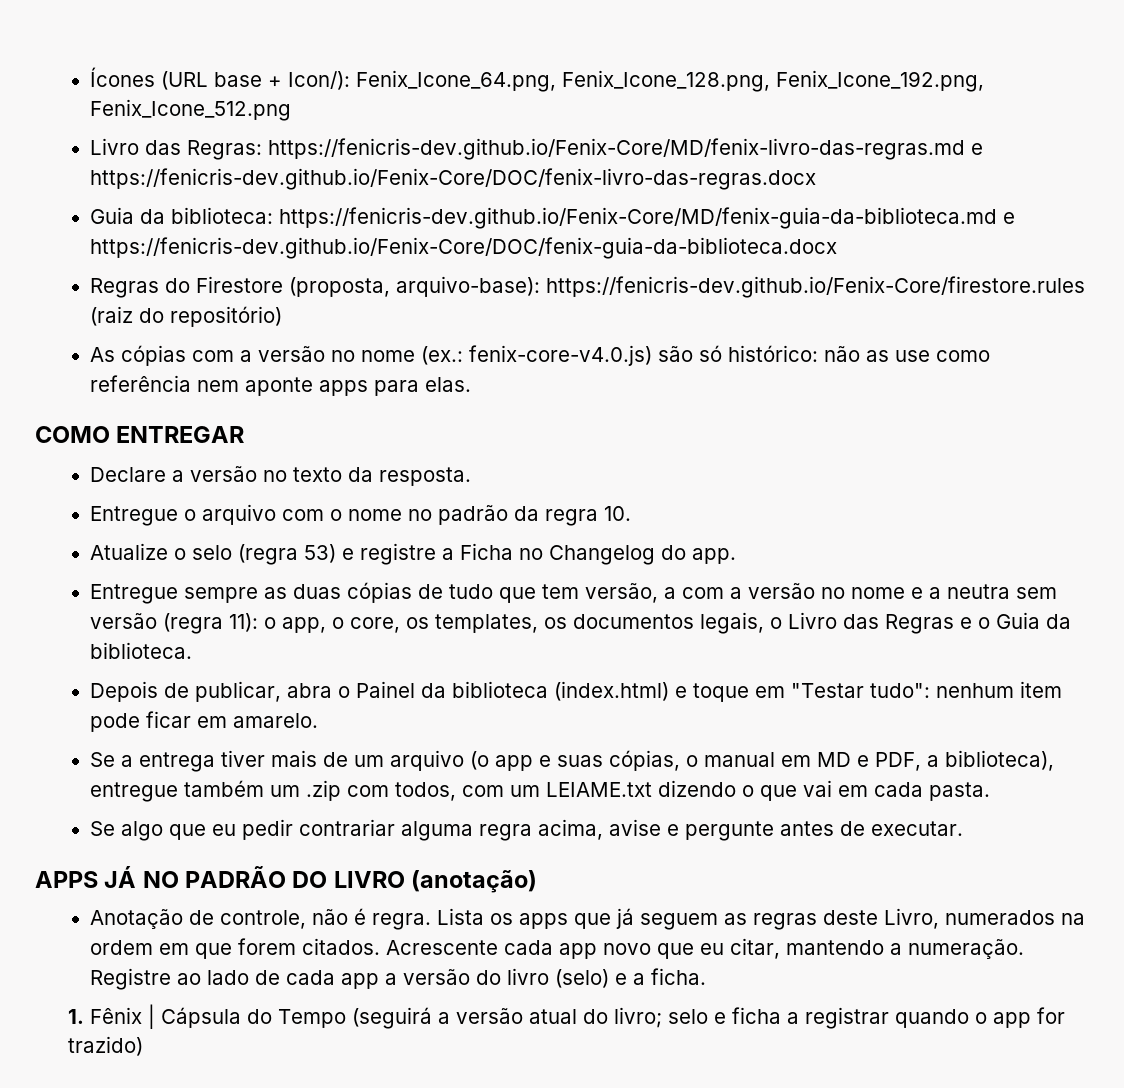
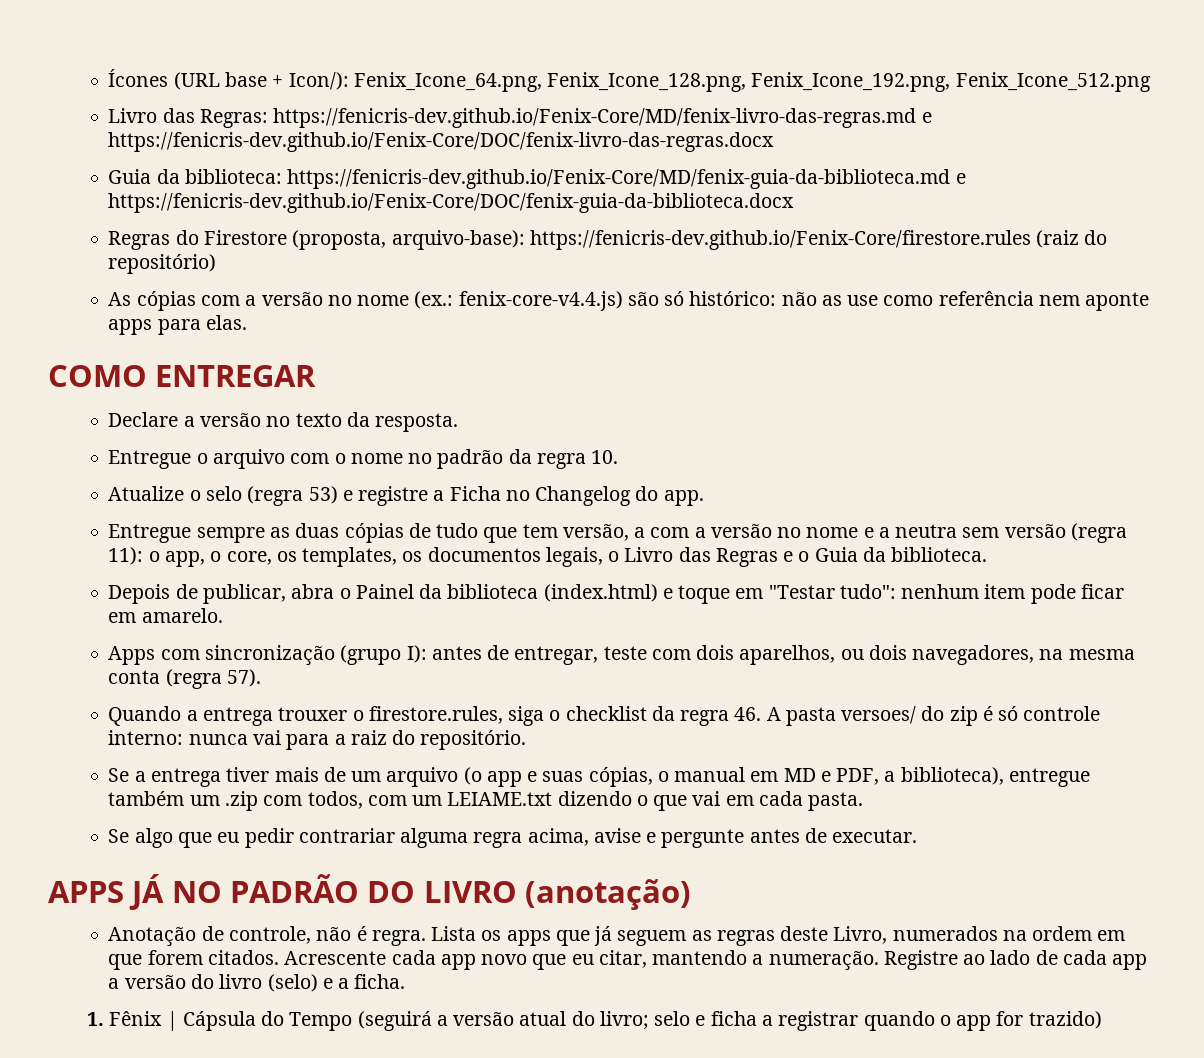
[469,345,653,366] fenix-core-v4.0.js) -> [458,291,623,311] fenix-core-v4.4.js)
(319, 720) none -> [108,645,1135,666] [108,669,261,689] [108,706,1101,726] [108,730,527,750] // Apps com sincronização (grupo I): antes de entregar, teste com dois aparelhos, ou dois navegadores, na mesma conta (regra 57). // Quando a entrega trouxer o firestore.rules, siga o checklist da regra 46. A pasta versoes/ do zip é só controle interno: nunca vai para a raiz do repositório.

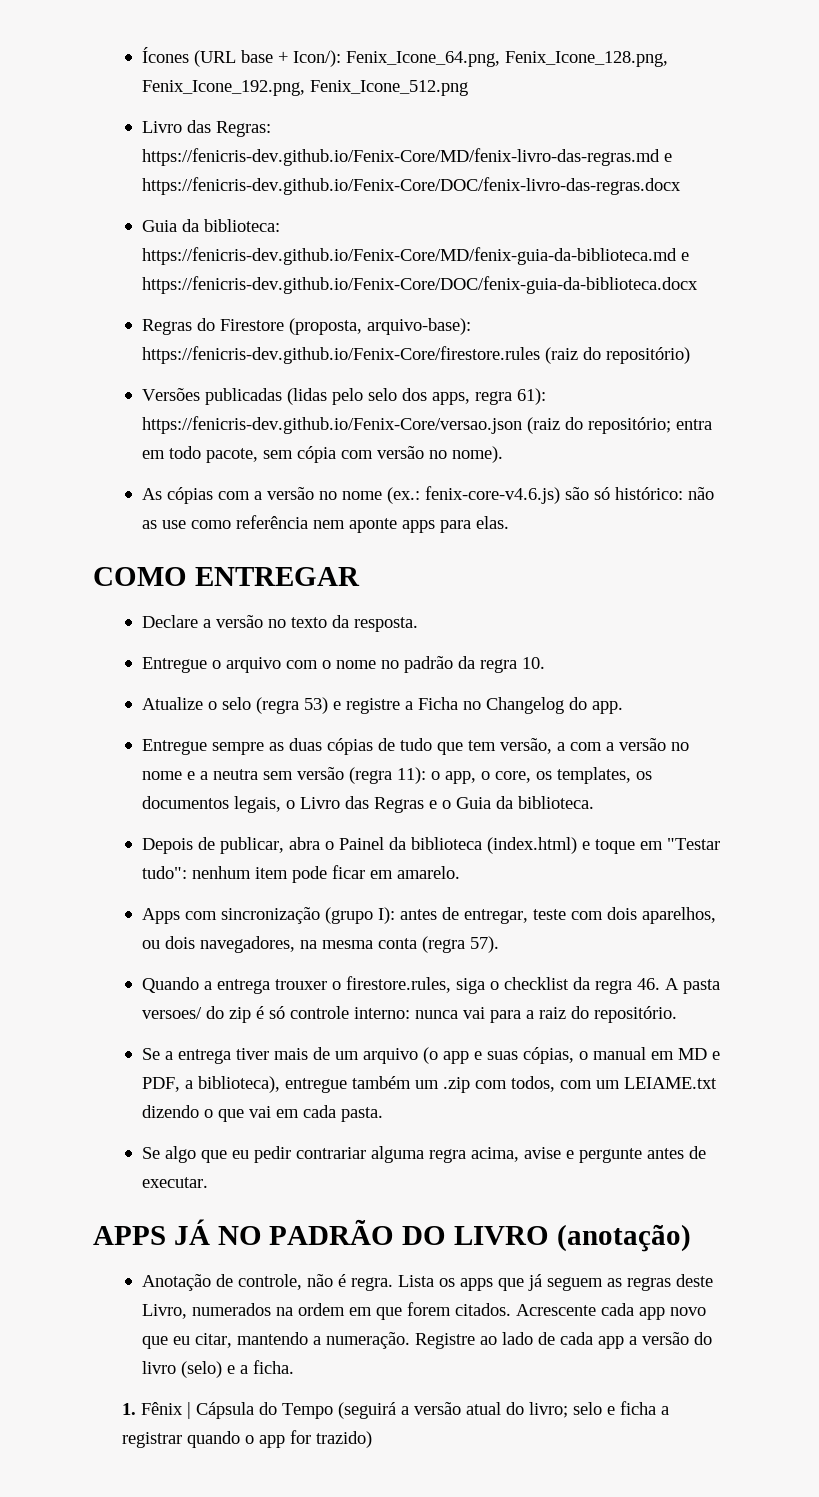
(217, 264) none -> [141,388,546,405] [141,416,712,434] [141,446,503,463] // Versões publicadas (lidas pelo selo dos apps, regra 61): https://fenicris-dev.github.io/Fenix-Core/versao.json (raiz do repositório; entra em todo pacote, sem cópia com versão no nome).
[458,291,623,311] fenix-core-v4.4.js) -> [424,486,560,504] fenix-core-v4.6.js)

